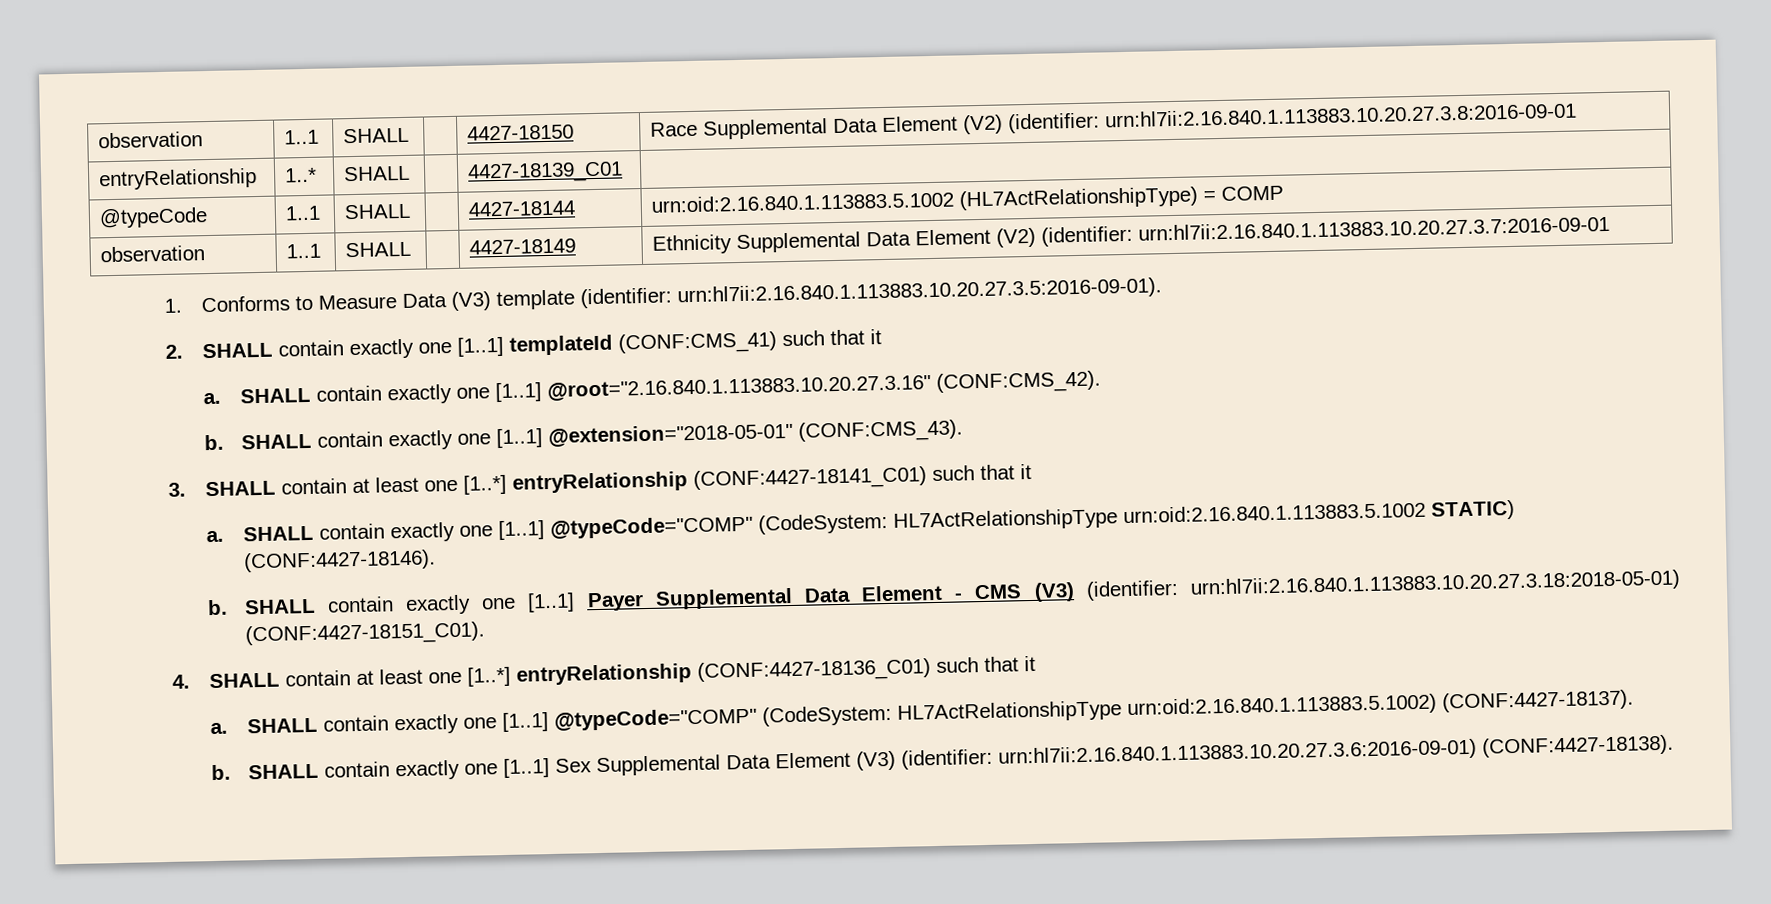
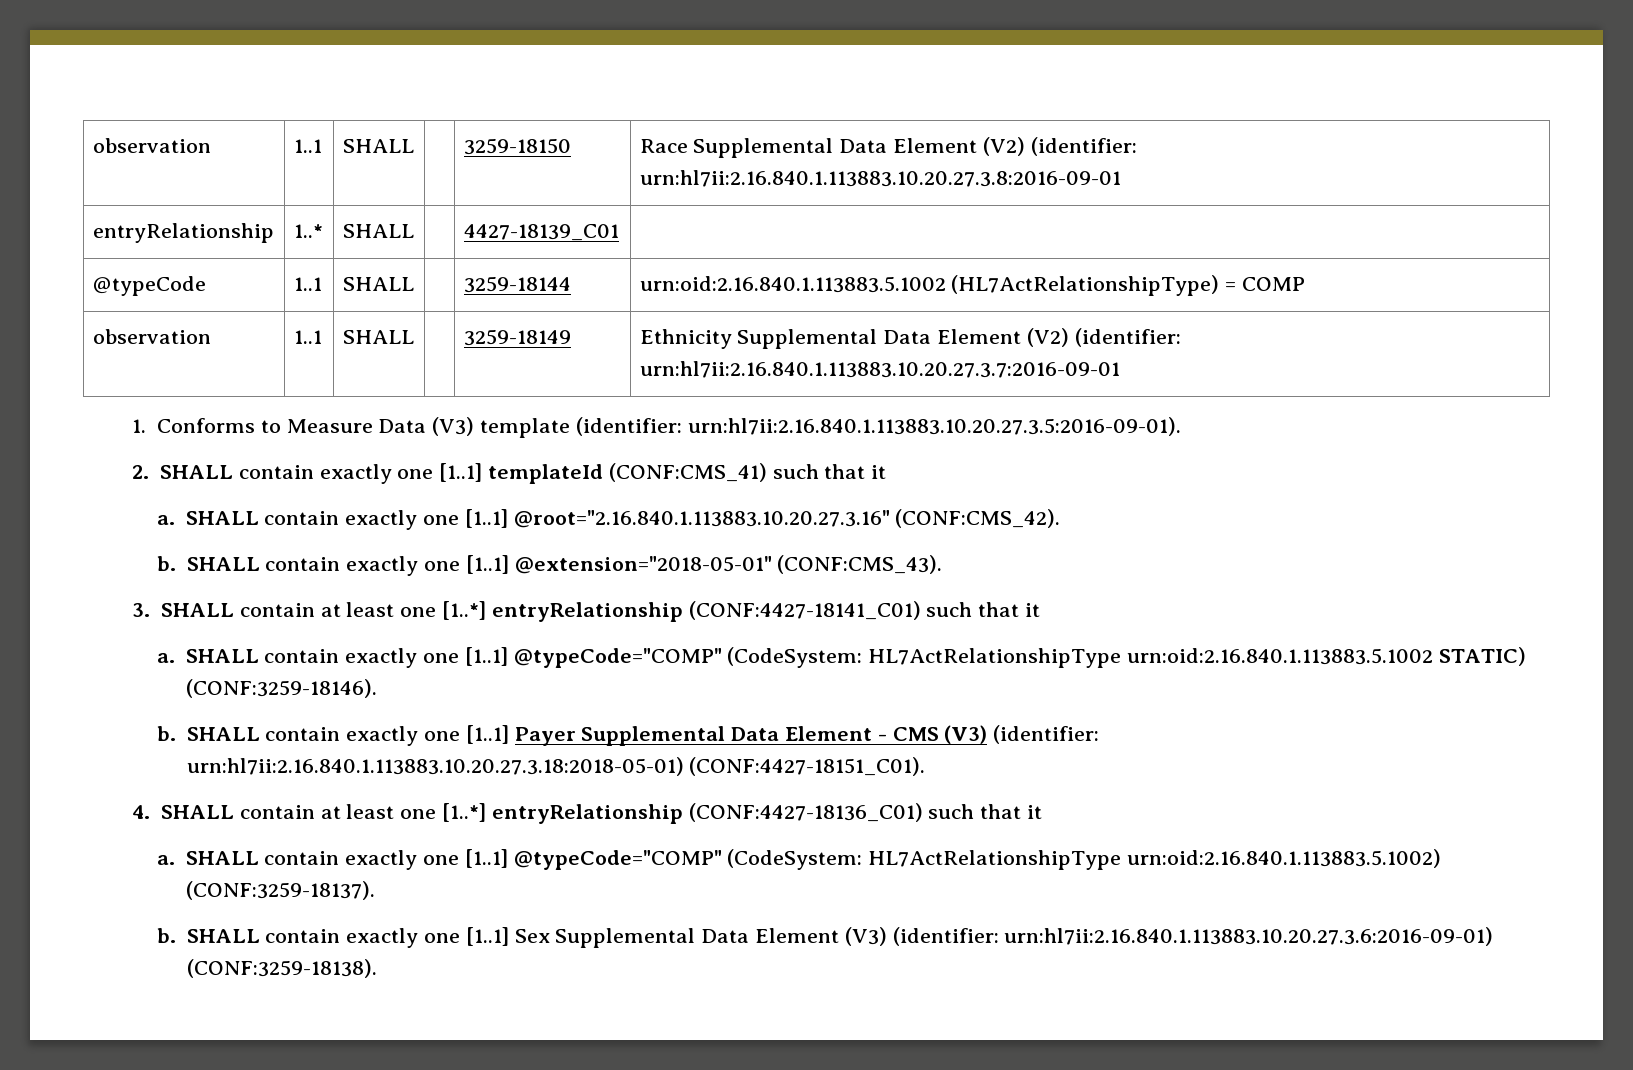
[97,131,203,149] [283,129,319,145] [342,127,409,144] [466,124,574,141] observation | 1..1 | SHALL | | 4427-18150 -> [92,138,211,153] [293,139,322,153] [342,139,414,153] [463,138,571,155] observation | 1..1 | SHALL | | 3259-18150
[467,200,575,217] 4427-18144 -> [463,276,571,293] 3259-18144
[468,238,576,255] 4427-18149 -> [463,329,571,346] 3259-18149
[242,549,436,573] (CONF:4427-18146). -> [185,679,377,698] (CONF:3259-18146).
[1441,689,1634,713] (CONF:4427-18137). -> [185,881,375,900] (CONF:3259-18137).
[1481,734,1674,758] (CONF:4427-18138). -> [186,959,377,978] (CONF:3259-18138).

